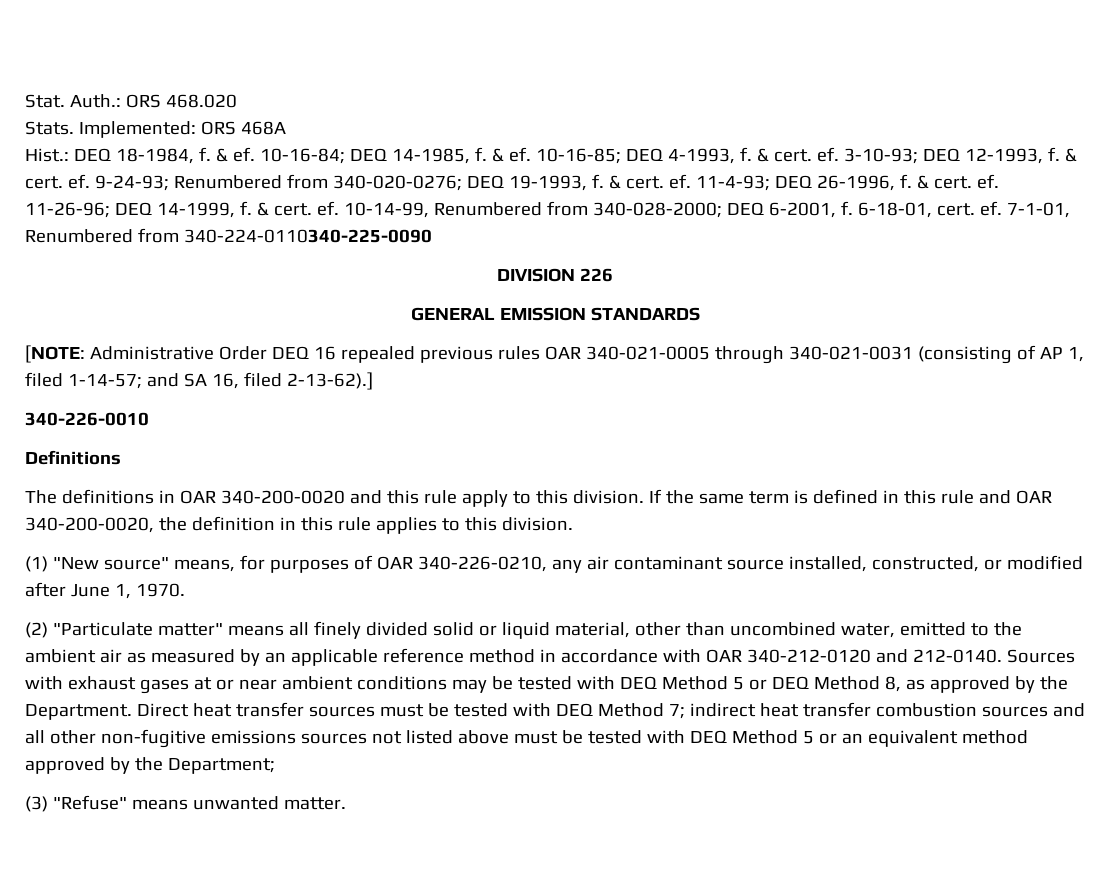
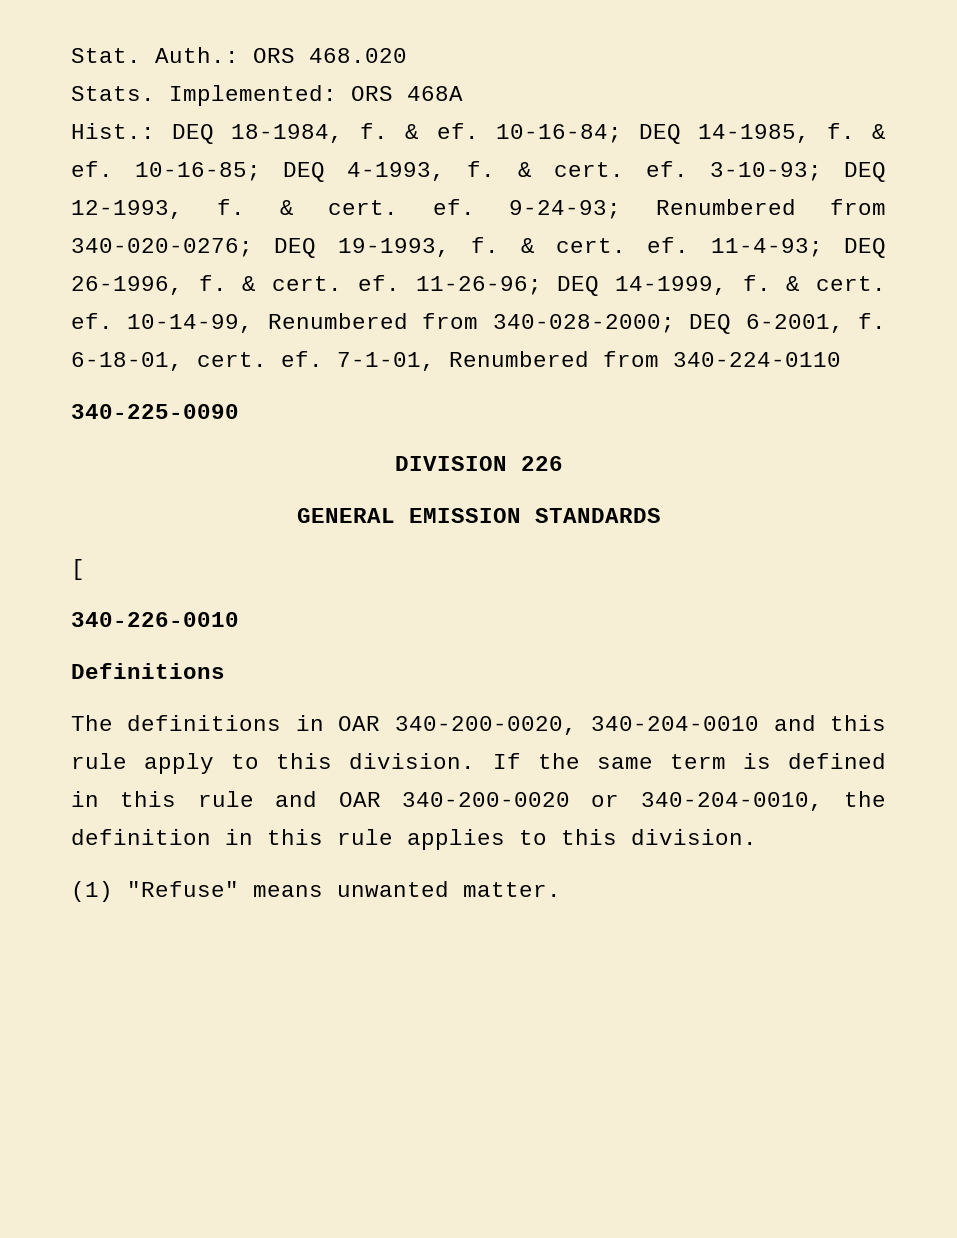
[183,229,432,243] 340-224-0110340-225-0090 -> [673,352,841,367] [71,404,239,419] 340-224-0110 // 340-225-0090
[25,345,1084,364] [25,372,373,390] [NOTE: Administrative Order DEQ 16 repealed previous rules OAR 340-021-0005 through 340-021-0031 (consisting of AP 1, filed 1-14-57; and SA 16, filed 2-13-62).] -> [71,559,85,580] [
[220,490,345,504] 340-200-0020 -> [394,716,760,735] 340-200-0020, 340-204-0010
[25,517,154,533] 340-200-0020, -> [401,792,823,811] 340-200-0020 or 340-204-0010,
[52,555,1083,573] [25,582,185,599] [25,621,1022,639] [25,648,1075,666] [25,676,1068,694] [25,702,1085,720] [25,729,1028,748] [25,757,275,774] [25,796,48,812] "New source" means, for purposes of OAR 340-226-0210, any air contaminant source installed, constructed, or modified after June 1, 1970. // (2) "Particulate matter" means all finely divided solid or liquid material, other than uncombined water, emitted to the ambient air as measured by an applicable reference method in accordance with OAR 340-212-0120 and 212-0140. Sources with exhaust gases at or near ambient conditions may be tested with DEQ Method 5 or DEQ Method 8, as approved by the Department. Direct heat transfer sources must be tested with DEQ Method 7; indirect heat transfer combustion sources and all other non-fugitive emissions sources not listed above must be tested with DEQ Method 5 or an equivalent method approved by the Department; // (3) -> (113, 891) none

